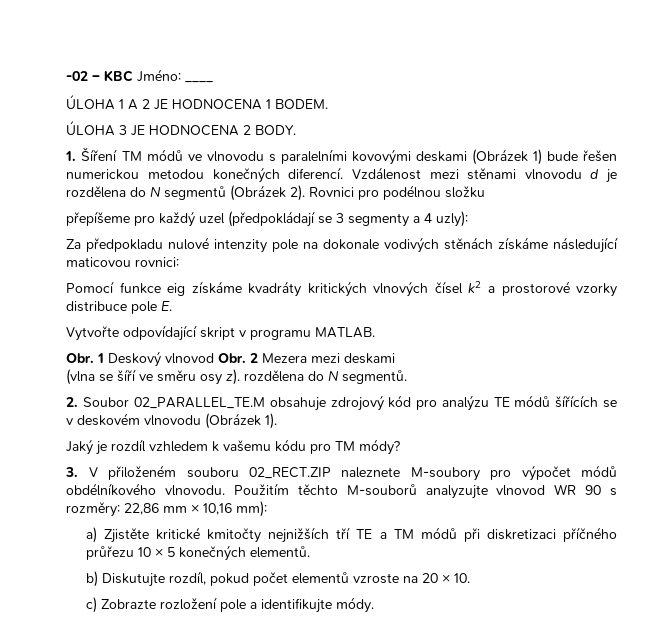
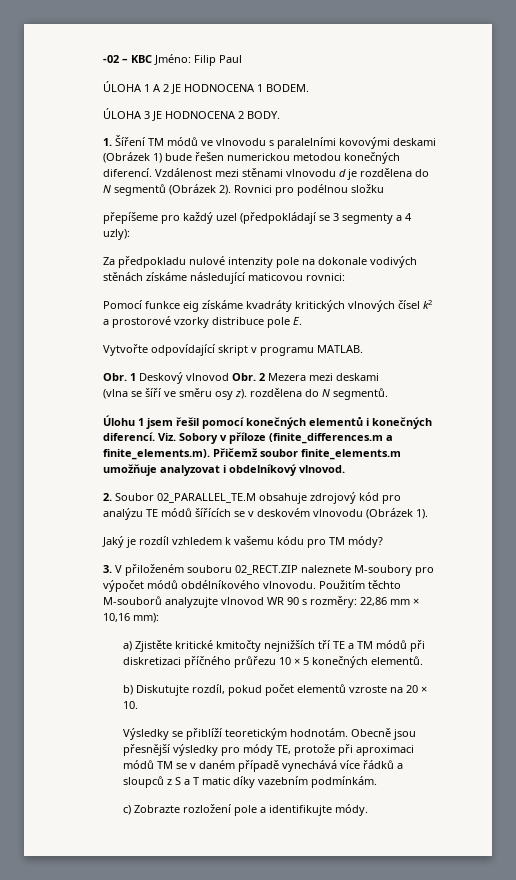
[185,81,214,83] ____ -> [194,55,243,66] Filip Paul
(408, 377) none -> [103,415,433,429] [103,432,394,444] [103,448,402,460] [103,464,346,476] // Úlohu 1 jsem řešil pomocí konečných elementů i konečných diferencí. Viz. Sobory v příloze (finite_differences.m a finite_elements.m). Přičemž soubor finite_elements.m umožňuje analyzovat i obdelníkový vlnovod.
(470, 578) none -> [123,728,417,740] [123,744,415,756] [123,760,404,772] [123,776,378,788] // Výsledky se přiblíží teoretickým hodnotám. Obecně jsou přesnější výsledky pro módy TE, protože při aproximaci módů TM se v daném případě vynechává více řádků a sloupců z S a T matic díky vazebním podmínkám.

